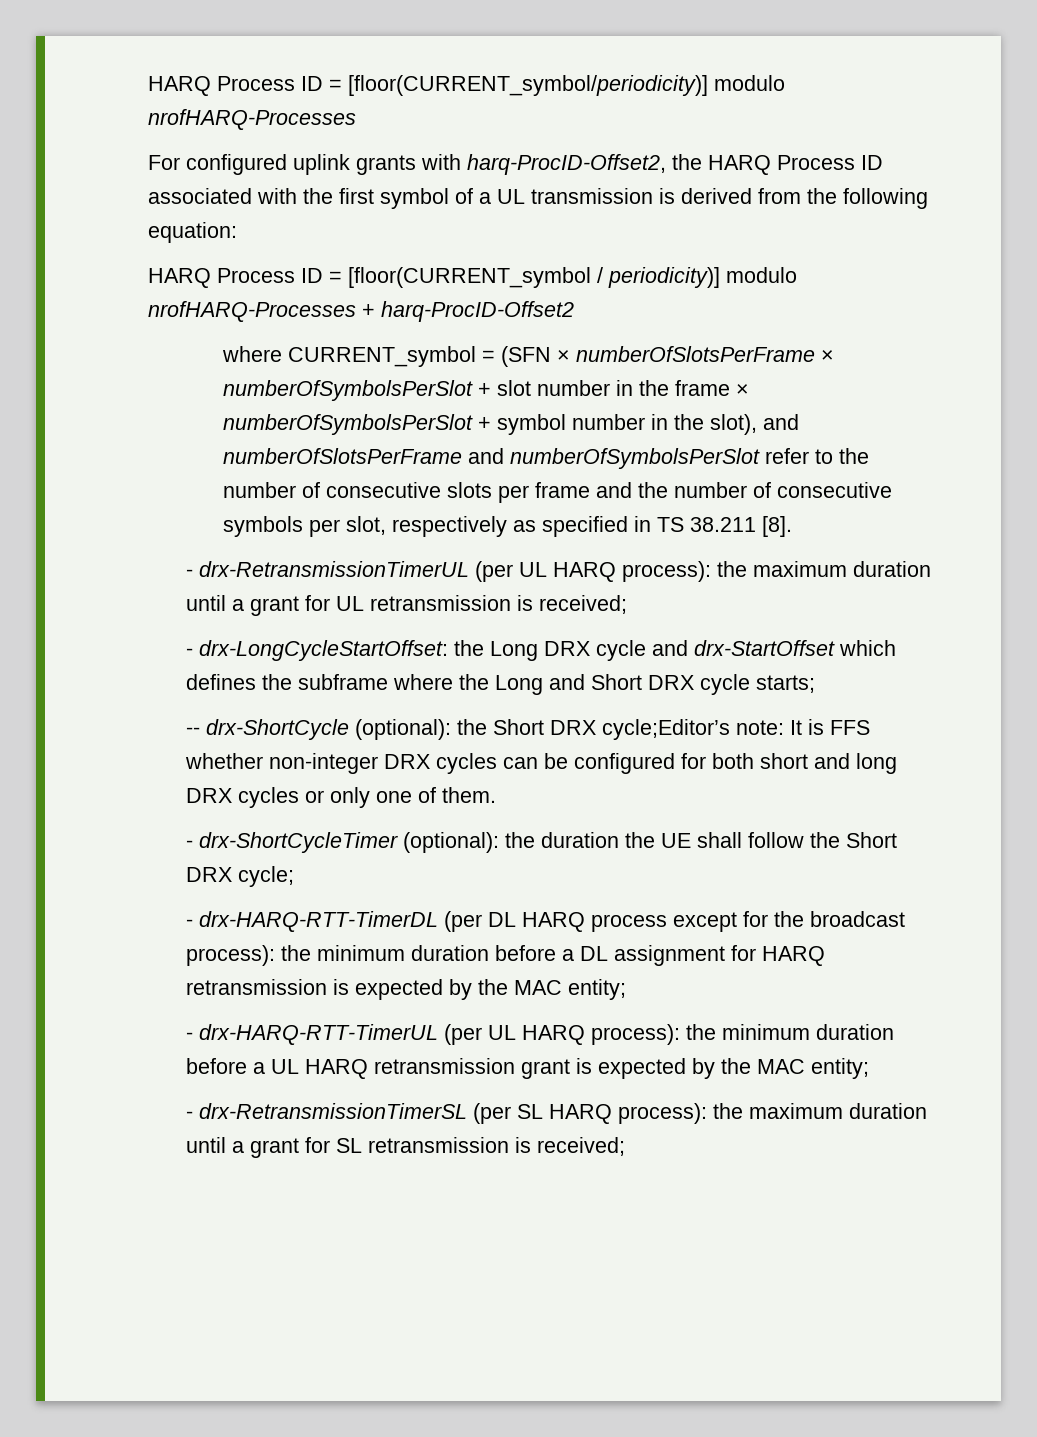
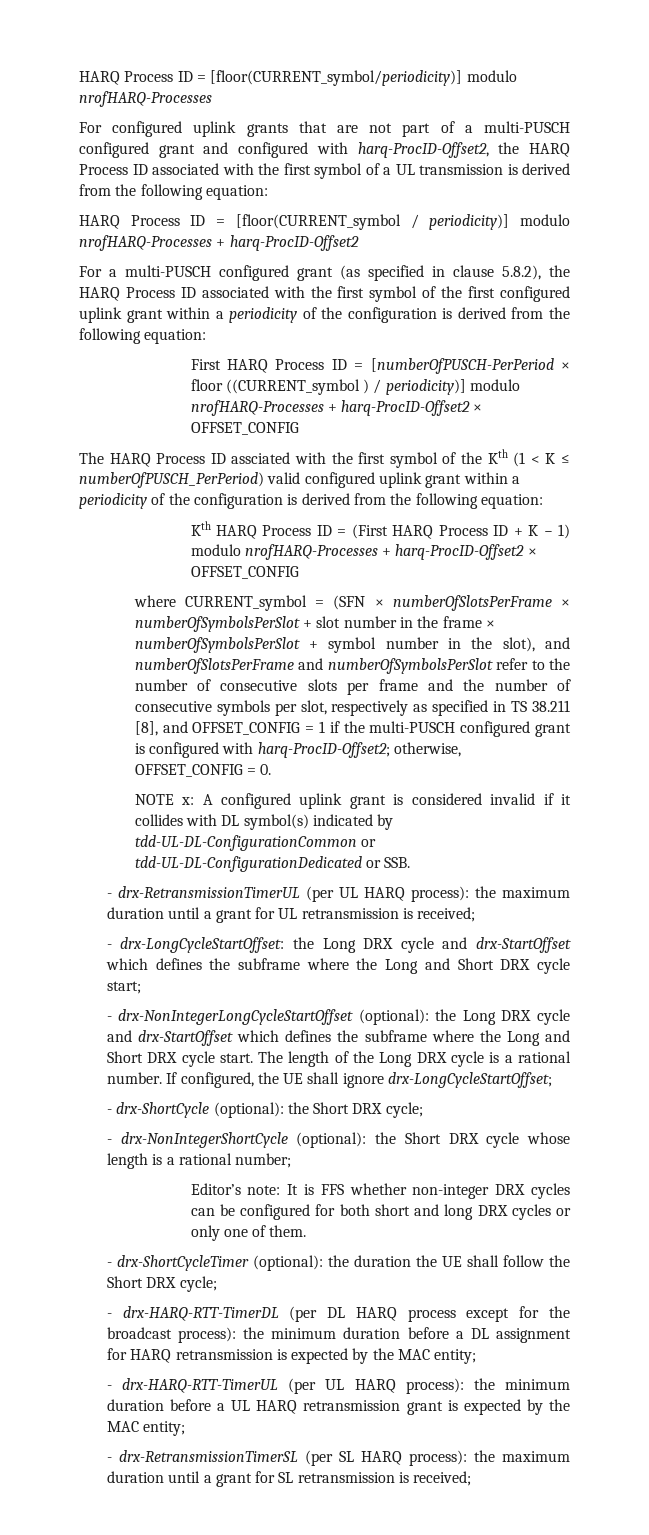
(416, 165) none -> [298,121,570,137] [79,142,309,158] that are not part of a multi-PUSCH configured grant and configured
(574, 311) none -> [79,265,570,281] [79,286,571,302] [79,307,571,323] [79,328,207,344] [190,358,570,374] [190,379,521,395] [190,400,483,416] [190,422,299,435] [79,449,571,468] [79,472,520,488] [79,493,543,509] [190,521,570,539] [190,544,537,560] [190,566,299,579] // For a multi-PUSCH configured grant (as specified in clause 5.8.2), the HARQ Process ID associated with the first symbol of the first configured uplink grant within a periodicity of the configuration is derived from the following equation: // First HARQ Process ID = [numberOfPUSCH-PerPeriod × floor ((CURRENT_symbol ) / periodicity)] modulo nrofHARQ-Processes + harq-ProcID-Offset2 × OFFSET_CONFIG // The HARQ Process ID assciated with the first symbol of the Kth (1 < K ≤ numberOfPUSCH_PerPeriod) valid configured uplink grant within a periodicity of the configuration is derived from the following equation: // Kth HARQ Process ID = (First HARQ Process ID + K − 1) modulo nrofHARQ-Processes + harq-ProcID-Offset2 × OFFSET_CONFIG
[762,516,793,537] [8]. -> [134,721,571,737] [134,742,462,758] [134,764,272,777] [134,793,572,809] [134,814,394,830] [134,835,377,851] [134,856,411,872] [8], and OFFSET_CONFIG = 1 if the multi-PUSCH configured grant is configured with harq-ProcID-Offset2; otherwise, OFFSET_CONFIG = 0. // NOTE x: A configured uplink grant is considered invalid if it collides with DL symbol(s) indicated by tdd-UL-DL-ConfigurationCommon or tdd-UL-DL-ConfigurationDedicated or SSB.
[755,675,815,693] [185,727,200,735] starts; // -- -> [106,981,141,994] [106,1009,570,1025] [106,1030,571,1046] [106,1051,571,1067] [106,1072,553,1088] [106,1109,112,1114] start; // - drx-NonIntegerLongCycleStartOffset (optional): the Long DRX cycle and drx-StartOffset which defines the subframe where the Long and Short DRX cycle start. The length of the Long DRX cycle is a rational number. If configured, the UE shall ignore drx-LongCycleStartOffset; // -
[601,719,730,740] cycle;Editor’s -> [385,1102,423,1118] [106,1132,570,1148] [106,1153,292,1169] [190,1183,241,1195] cycle; // - drx-NonIntegerShortCycle (optional): the Short DRX cycle whose length is a rational number; // Editor’s

